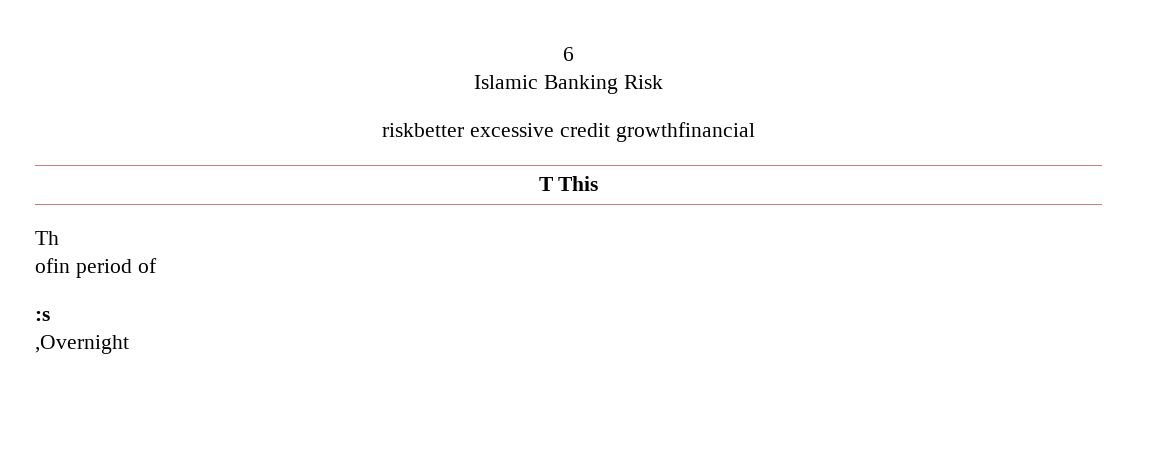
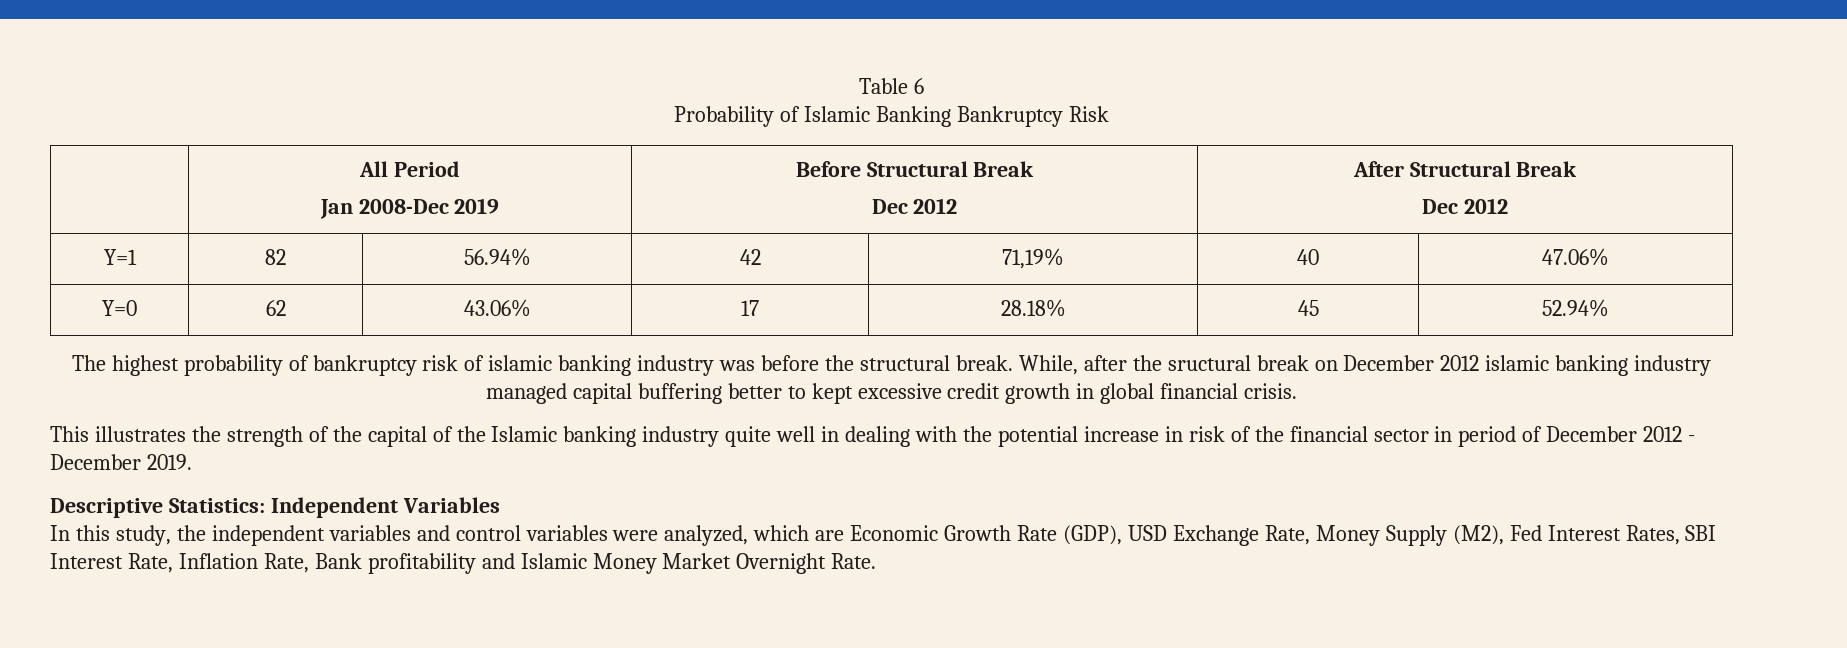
(563, 54) none -> [859,78,909,94] Table
(574, 54) none -> [674,106,801,127] Probability of
(618, 84) none -> [956,106,1063,127] Bankruptcy
[382,122,755,142] [538,176,599,191] [35,231,59,245] [35,258,157,278] [35,311,50,321] [35,335,129,354] // riskbetter excessive credit growthfinancial // T This // Th // ofin period of // :s // ,Overnight -> [359,161,460,177] [319,198,500,219] [795,161,1035,177] [871,198,958,214] [1352,161,1578,177] [1422,198,1508,214] [103,249,137,265] [265,249,286,265] [463,248,531,266] [739,249,761,265] [1002,248,1064,269] [1297,249,1319,265] [1542,248,1609,266] [102,300,137,316] [265,300,286,316] [463,299,531,317] [741,300,759,316] [1000,299,1066,317] [1297,300,1319,316] [1542,299,1609,317] [71,355,1712,376] [485,383,1298,404] [50,426,1696,447] [50,454,192,470] [50,497,500,518] [50,525,1717,546] [50,553,877,574] // | All Period // Jan 2008-Dec 2019 | Before Structural Break // Dec 2012 | After Structural Break // Dec 2012 // Y=1 | 82 | 56.94% | 42 | 71,19% | 40 | 47.06% // Y=0 | 62 | 43.06% | 17 | 28.18% | 45 | 52.94% // The highest probability of bankruptcy risk of islamic banking industry was before the structural break. While, after the sructural break on December 2012 islamic banking industry managed capital buffering better to kept excessive credit growth in global financial crisis. // This illustrates the strength of the capital of the Islamic banking industry quite well in dealing with the potential increase in risk of the financial sector in period of December 2012 - December 2019. // Descriptive Statistics: Independent Variables // In this study, the independent variables and control variables were analyzed, which are Economic Growth Rate (GDP), USD Exchange Rate, Money Supply (M2), Fed Interest Rates, SBI Interest Rate, Inflation Rate, Bank profitability and Islamic Money Market Overnight Rate.

